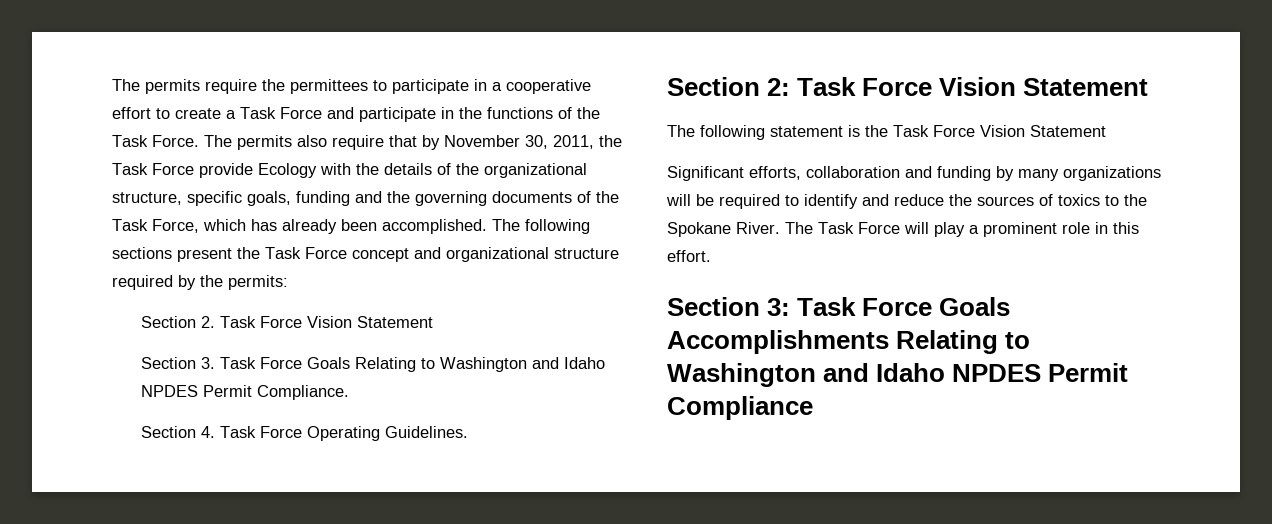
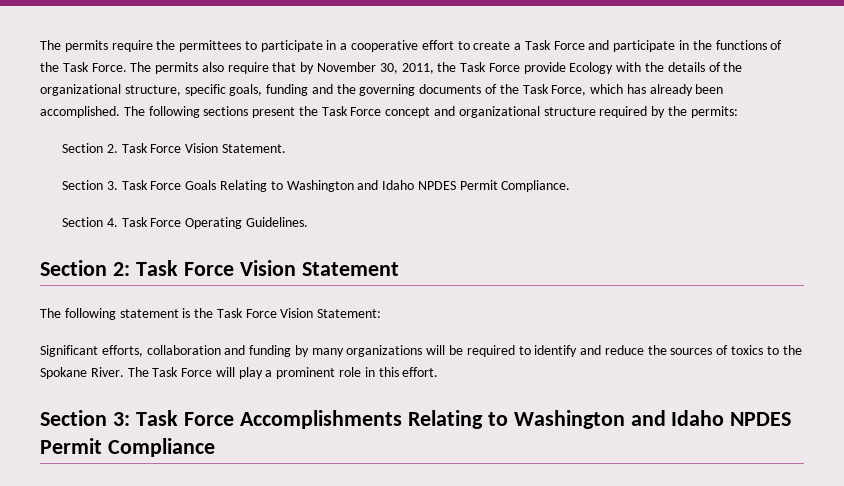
[357,316,434,328] Statement -> [221,144,286,153] Statement.
[1030,125,1106,137] Statement -> [317,309,382,318] Statement:
[939,297,1011,316] Goals -> (234, 419) none

